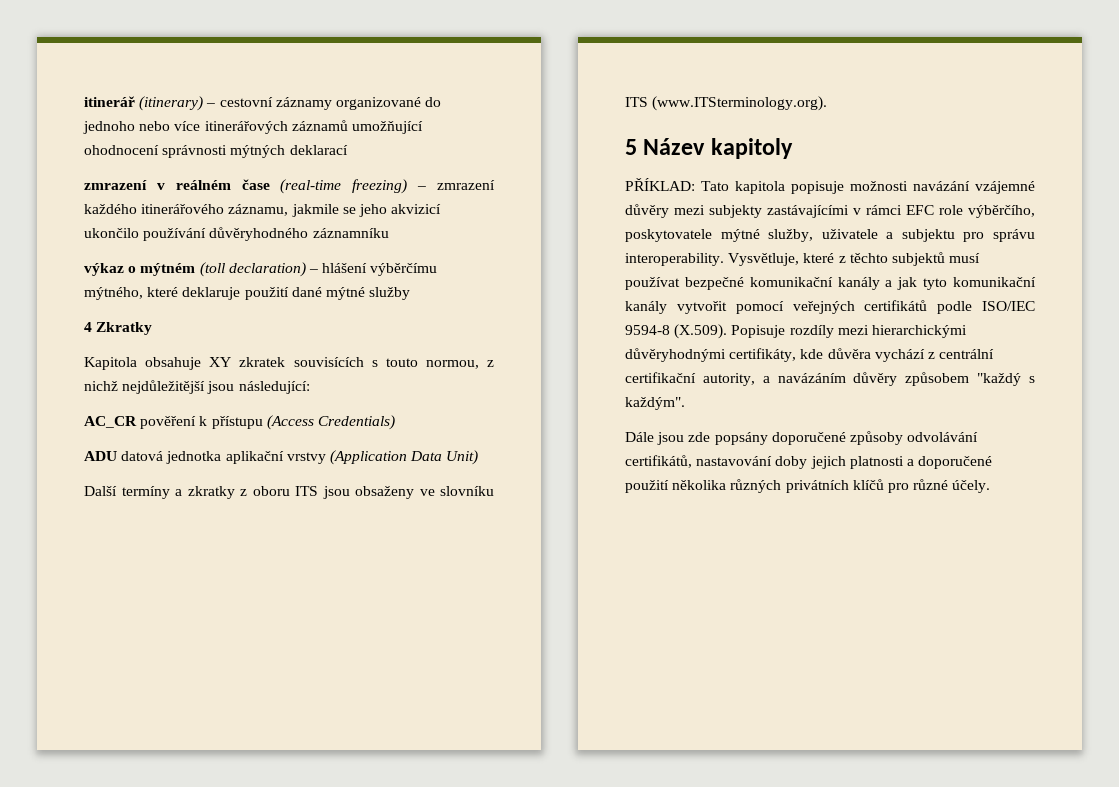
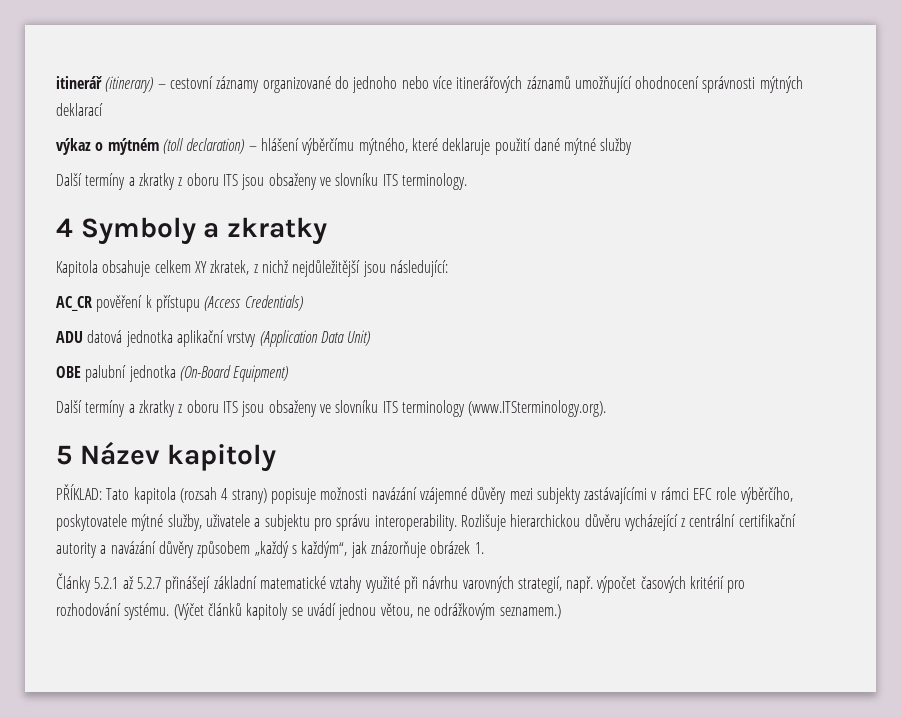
[84,179,495,194] [84,204,442,217] [84,227,389,241] // zmrazení v reálném čase (real-time freezing) – zmrazení každého itinerářového záznamu, jakmile se jeho akvizicí ukončilo používání důvěryhodného záznamníku -> (103, 109) none
[84,322,153,335] [84,357,479,370] 4 Zkratky // Kapitola obsahuje XY zkratek souvisících s touto normou, -> [56,173,467,190] [56,217,327,245] [56,260,250,277] Další termíny a zkratky z oboru ITS jsou obsaženy ve slovníku ITS terminology. // 4 Symboly a zkratky // Kapitola obsahuje celkem XY zkratek,
(479, 457) none -> [56,365,289,382] // OBE palubní jednotka (On-Board Equipment)
(648, 102) none -> [401,400,465,417] terminology
(785, 187) none -> [179,487,267,504] (rozsah 4 strany)
[728,252,981,266] [625,277,1036,290] [625,300,1035,314] [625,324,967,339] [625,348,995,362] [625,372,1035,386] [625,397,685,410] [625,431,979,445] [625,455,993,469] [625,479,991,493] Vysvětluje, které z těchto subjektů musí používat bezpečné komunikační kanály a jak tyto komunikační kanály vytvořit pomocí veřejných certifikátů podle ISO/IEC 9594-8 (X.509). Popisuje rozdíly mezi hierarchickými důvěryhodnými certifikáty, kde důvěra vychází z centrální certifikační autority, a navázáním důvěry způsobem "každý s každým". // Dále jsou zde popsány doporučené způsoby odvolávání certifikátů, nastavování doby jejich platnosti a doporučené použití několika různých privátních klíčů pro různé účely. -> [460,514,796,531] [56,541,484,558] [56,573,746,593] [56,603,561,620] Rozlišuje hierarchickou důvěru vycházející z centrální certifikační autority a navázání důvěry způsobem „každý s každým“, jak znázorňuje obrázek 1. // Články 5.2.1 až 5.2.7 přinášejí základní matematické vztahy využité při návrhu varovných strategií, např. výpočet časových kritérií pro rozhodování systému. (Výčet článků kapitoly se uvádí jednou větou, ne odrážkovým seznamem.)

